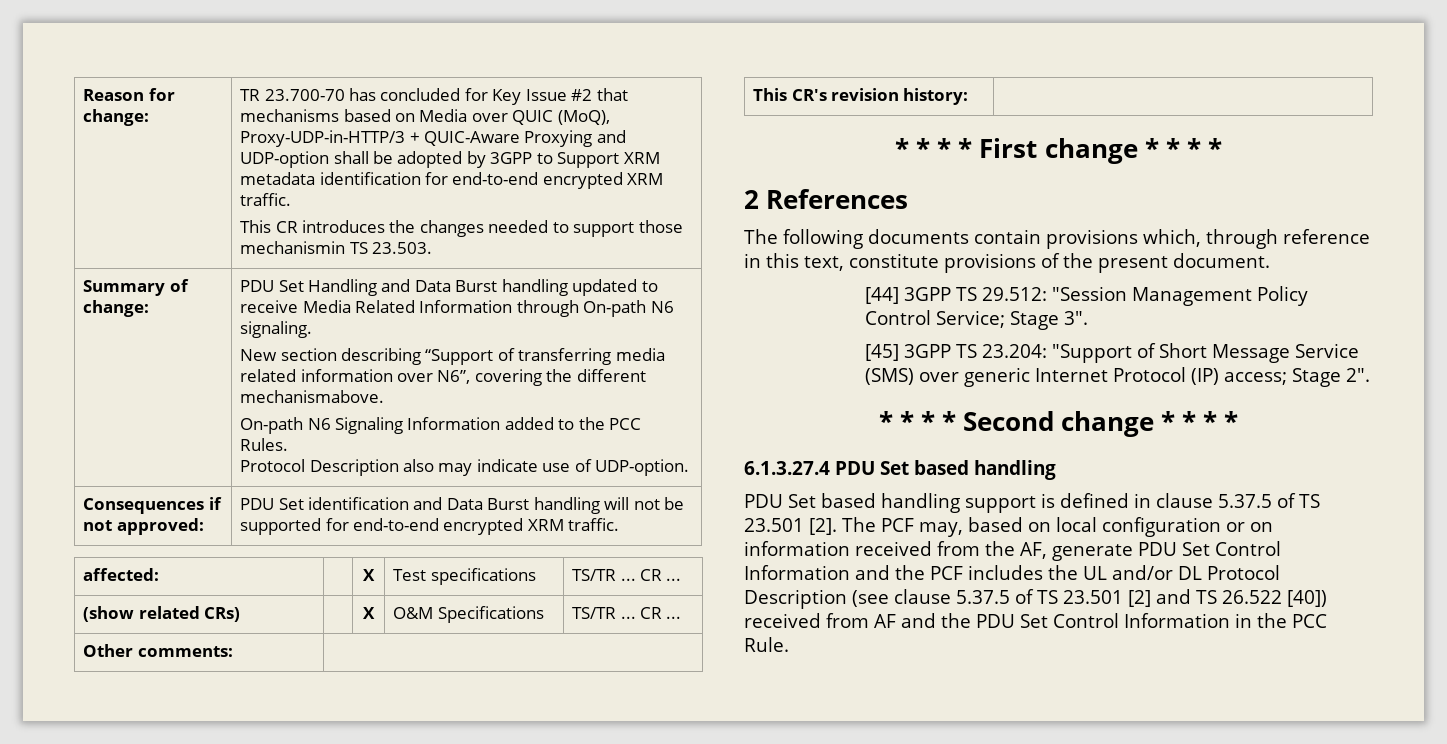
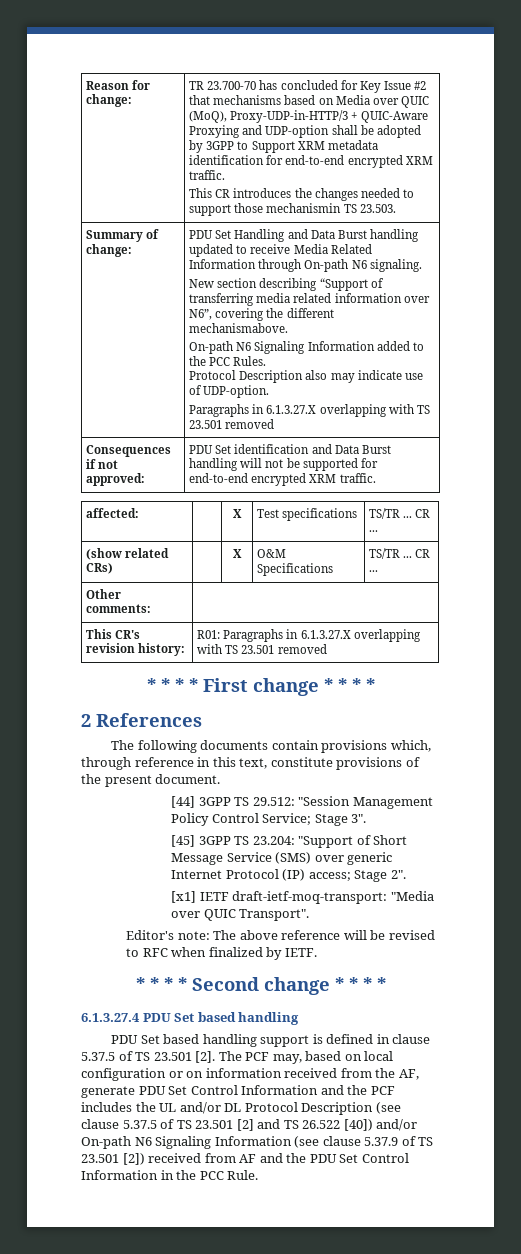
(690, 467) none -> [189,404,430,417] [189,419,275,429] // Paragraphs in 6.1.3.27.X overlapping with TS 23.501 removed
(969, 96) none -> [197,629,421,642] [197,644,327,654] R01: Paragraphs in 6.1.3.27.X overlapping with TS 23.501 removed
(1371, 375) none -> [171,891,434,904] [171,909,310,921] [126,930,435,940] [126,947,317,960] // [x1] IETF draft-ietf-moq-transport: "Media over QUIC Transport". // Editor's note: The above reference will be revised to RFC when finalized by IETF.
(1327, 598) none -> [376,1119,418,1131] [81,1136,434,1149] [81,1153,145,1165] and/or On-path N6 Signaling Information (see clause 5.37.9 of TS 23.501 [2])

